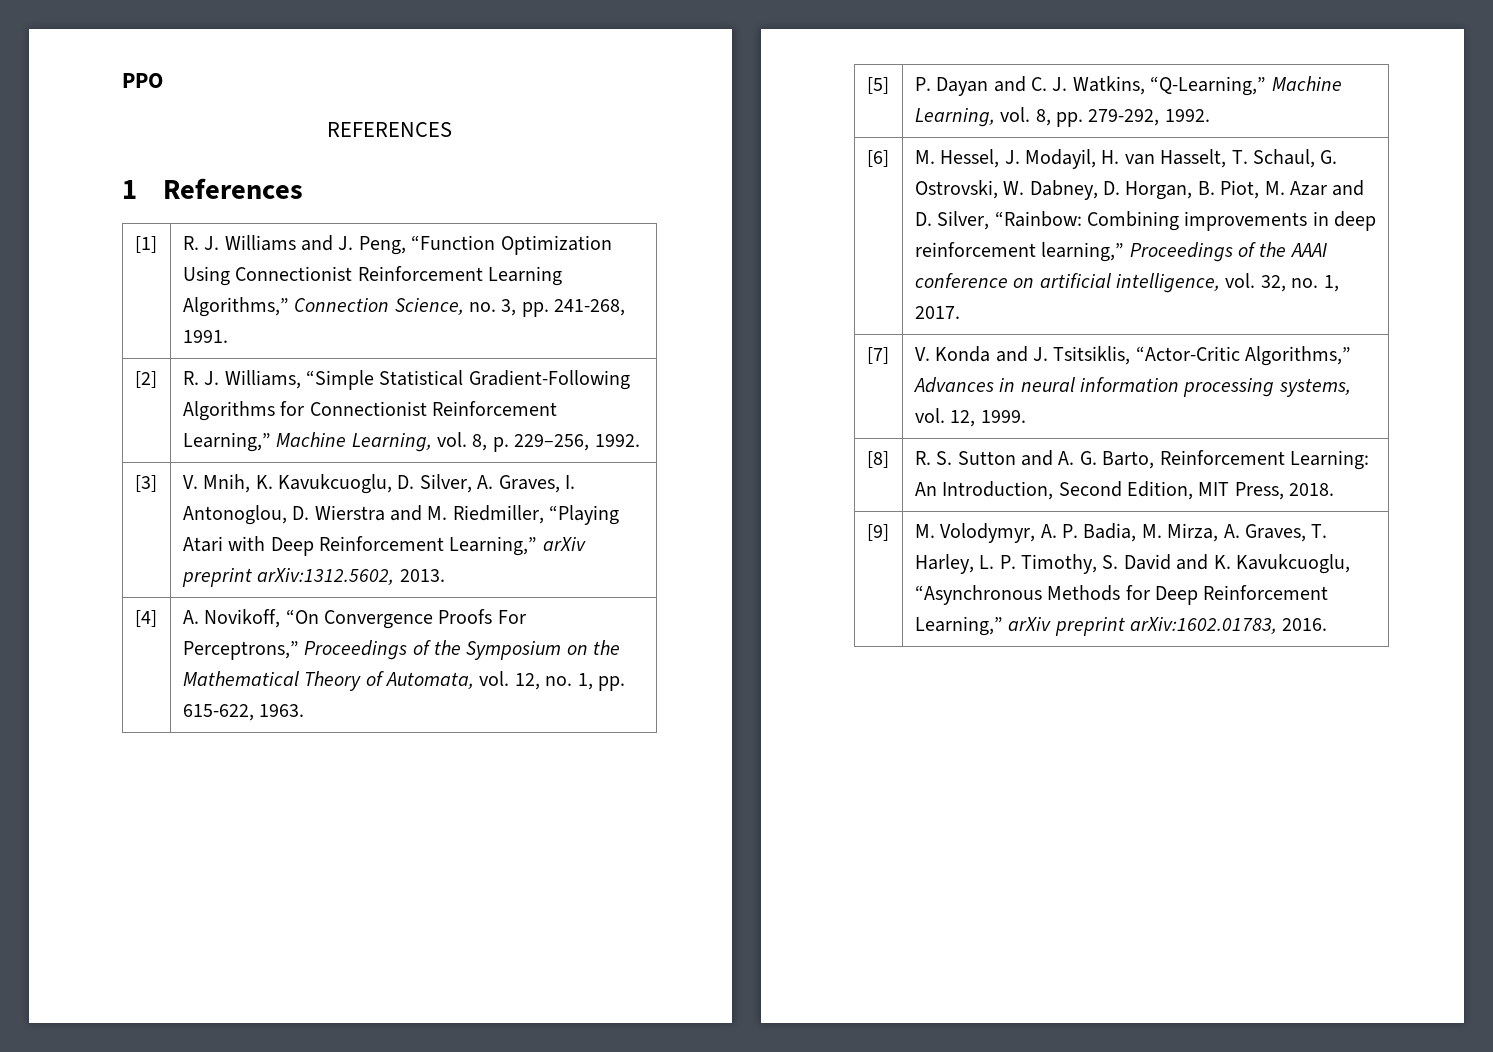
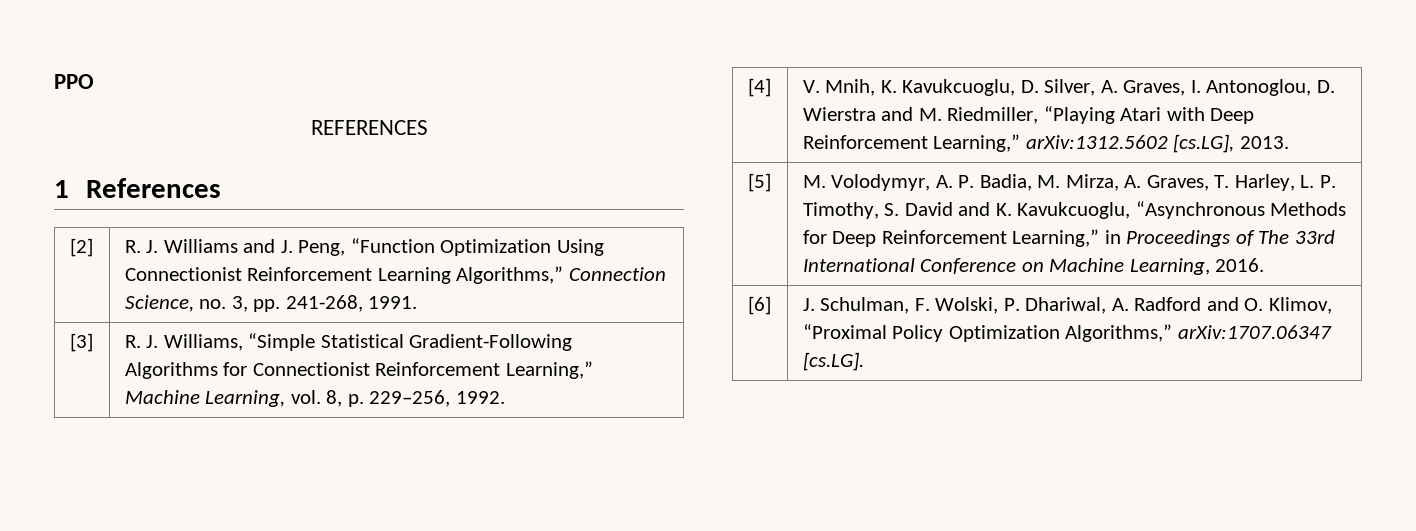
[134,236,157,253] [1] -> [69,238,93,257] [2]
[134,371,157,388] [2] -> [69,333,93,352] [3]
[134,475,157,492] [3] -> [747,78,771,97] [4]
[542,536,586,551] [181,567,445,587] [134,610,157,627] [182,609,526,629] [182,640,621,660] [182,671,625,691] [182,704,305,721] [866,77,889,94] [914,76,1342,96] [914,107,1210,127] [866,150,889,167] [914,149,1338,169] [914,180,1365,200] [914,211,1377,231] [914,242,1327,262] [914,273,1339,293] [914,306,960,319] [866,347,889,364] [914,346,1352,366] [912,377,1351,397] [914,408,1026,427] [866,451,889,468] [914,450,1369,470] [914,481,1335,500] [866,524,889,541] arXiv preprint arXiv:1312.5602, 2013. // [4] | A. Novikoff, “On Convergence Proofs For Perceptrons,” Proceedings of the Symposium on the Mathematical Theory of Automata, vol. 12, no. 1, pp. 615-622, 1963. // [5] | P. Dayan and C. J. Watkins, “Q-Learning,” Machine Learning, vol. 8, pp. 279-292, 1992. // [6] | M. Hessel, J. Modayil, H. van Hasselt, T. Schaul, G. Ostrovski, W. Dabney, D. Horgan, B. Piot, M. Azar and D. Silver, “Rainbow: Combining improvements in deep reinforcement learning,” Proceedings of the AAAI conference on artificial intelligence, vol. 32, no. 1, 2017. // [7] | V. Konda and J. Tsitsiklis, “Actor-Critic Algorithms,” Advances in neural information processing systems, vol. 12, 1999. // [8] | R. S. Sutton and A. G. Barto, Reinforcement Learning: An Introduction, Second Edition, MIT Press, 2018. // [9] -> [1025,134,1289,153] [747,173,771,192] arXiv:1312.5602 [cs.LG], 2013. // [5]
[1008,616,1328,636] arXiv preprint arXiv:1602.01783, 2016. -> [1104,230,1335,247] [802,258,1265,275] [747,296,771,315] [802,297,1332,314] [802,324,1332,342] [802,352,864,371] in Proceedings of The 33rd International Conference on Machine Learning, 2016. // [6] | J. Schulman, F. Wolski, P. Dhariwal, A. Radford and O. Klimov, “Proximal Policy Optimization Algorithms,” arXiv:1707.06347 [cs.LG].

